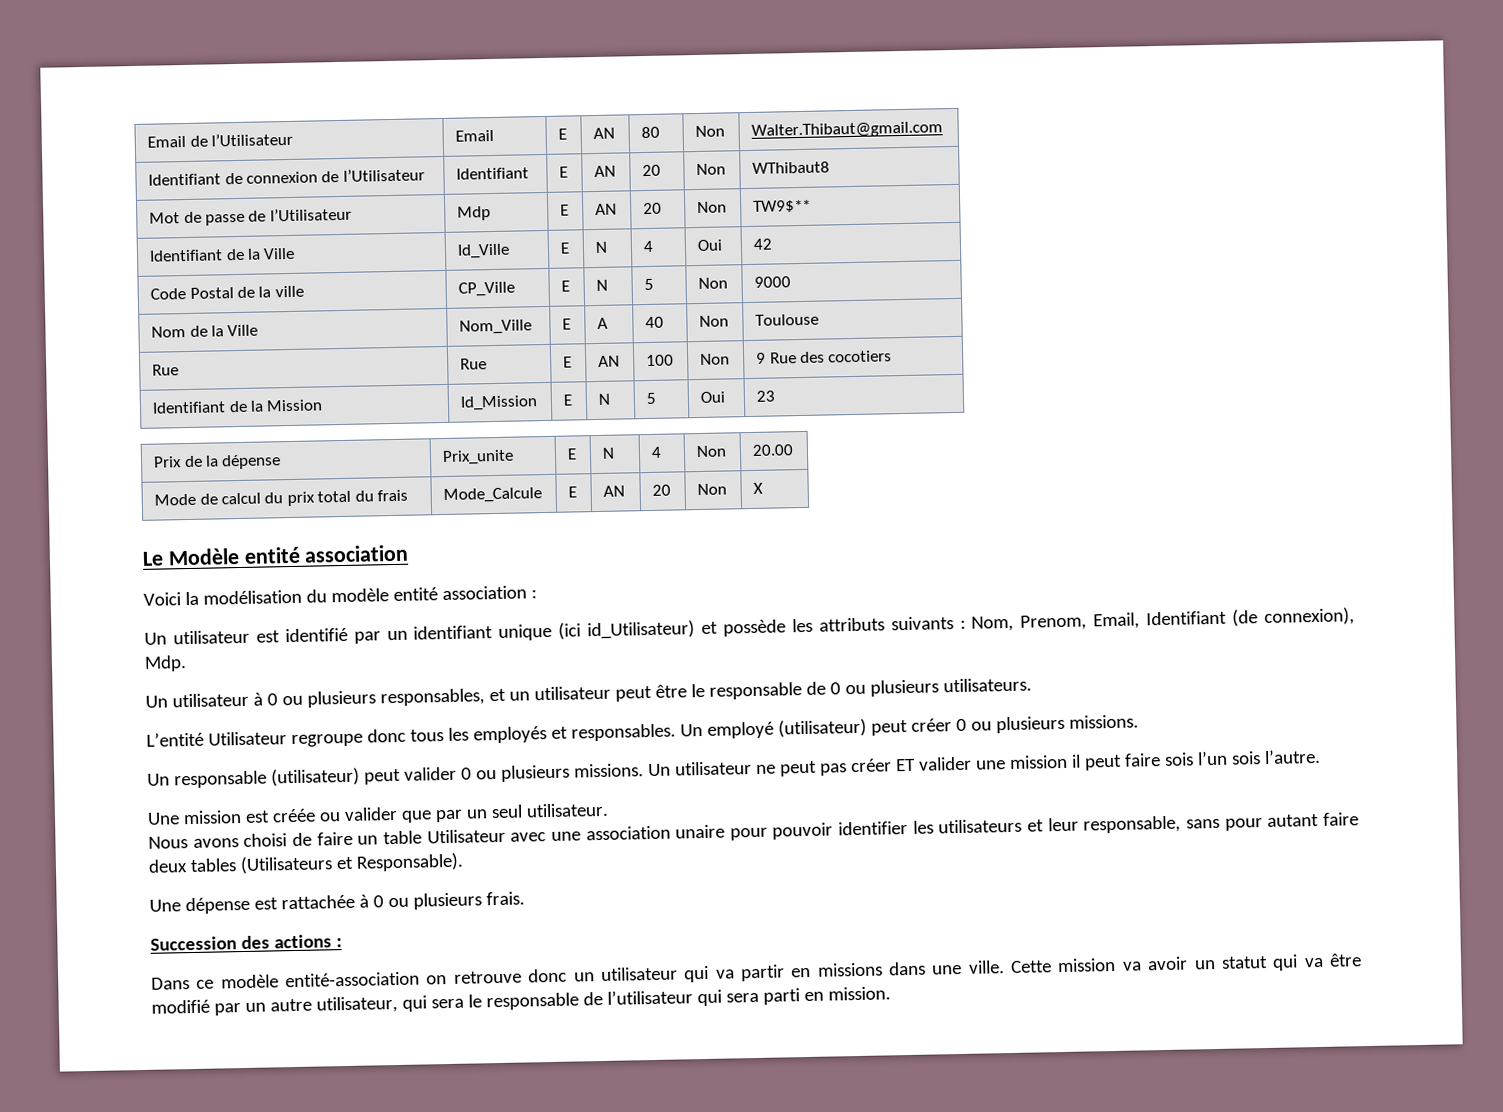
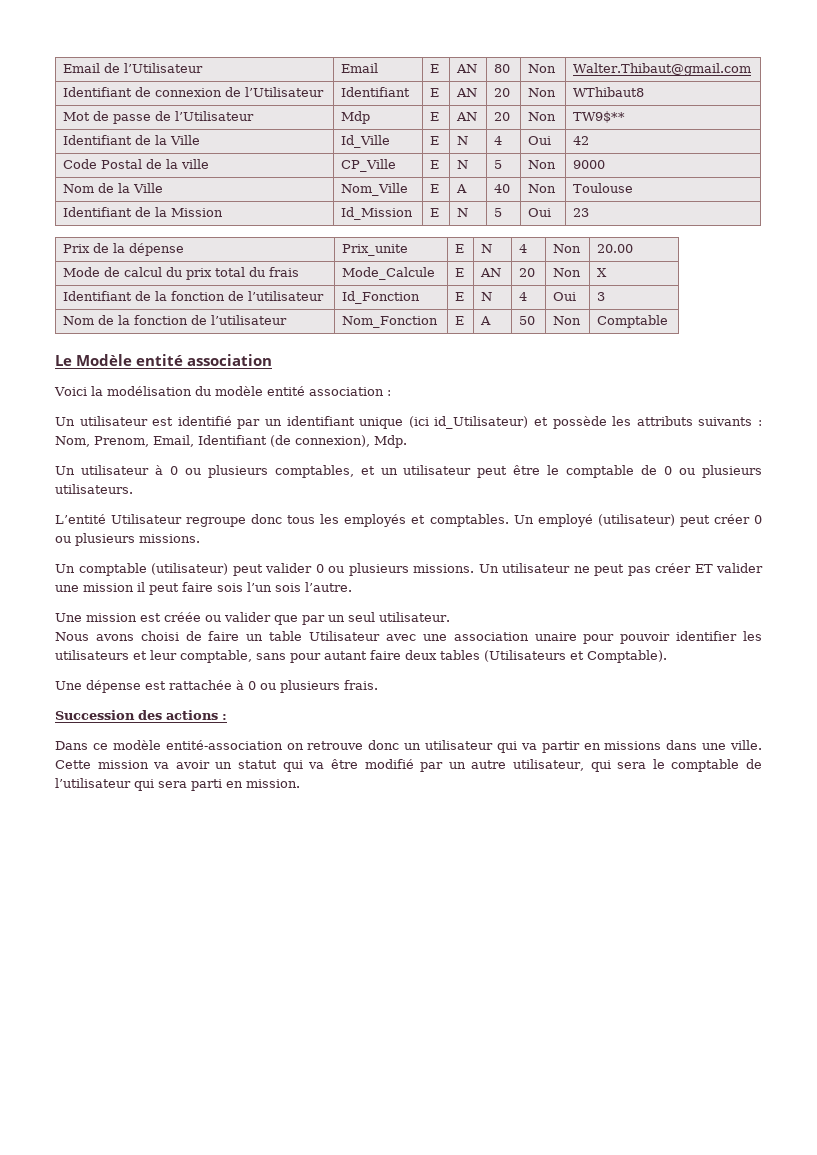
[152,364,180,376] [460,358,488,370] [563,356,573,368] [598,355,621,367] [646,354,675,367] [700,353,731,365] [756,350,893,364] // Rue | Rue | E | AN | 100 | Non | 9 Rue des cocotiers -> (634, 188) none
(764, 488) none -> [63,291,325,301] [342,291,421,304] [455,292,465,301] [481,292,493,301] [519,292,528,301] [553,292,577,301] [597,292,606,301] [63,315,288,325] [342,316,439,328] [455,316,465,325] [480,316,492,325] [519,316,536,325] [553,316,582,325] [597,315,669,328] // Identifiant de la fonction de l’utilisateur | Id_Fonction | E | N | 4 | Oui | 3 // Nom de la fonction de l’utilisateur | Nom_Fonction | E | A | 50 | Non | Comptable
[379,688,485,707] responsables, -> [274,465,354,478] comptables,
[708,682,802,700] responsable -> [566,465,635,478] comptable
[570,723,676,742] responsables. -> [429,514,509,527] comptables.
[173,770,267,789] responsable -> [78,563,147,576] comptable
[1083,815,1182,834] responsable, -> [180,650,252,663] comptable,
[355,852,464,872] Responsable). -> [587,650,667,663] Comptable).
[485,992,579,1011] responsable -> [671,759,740,772] comptable

